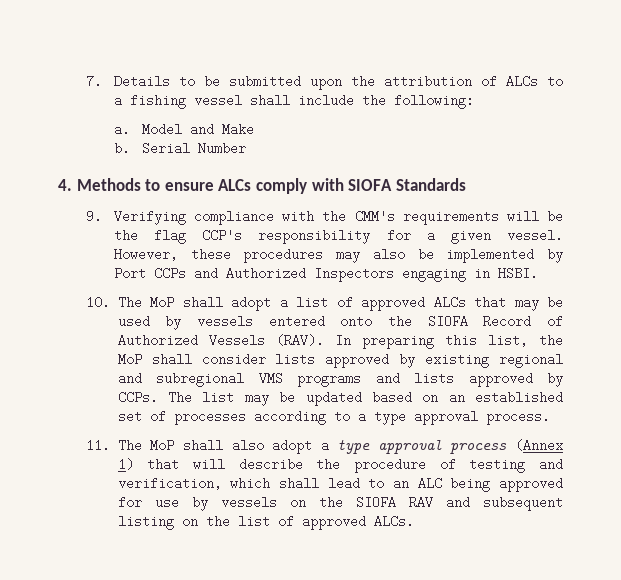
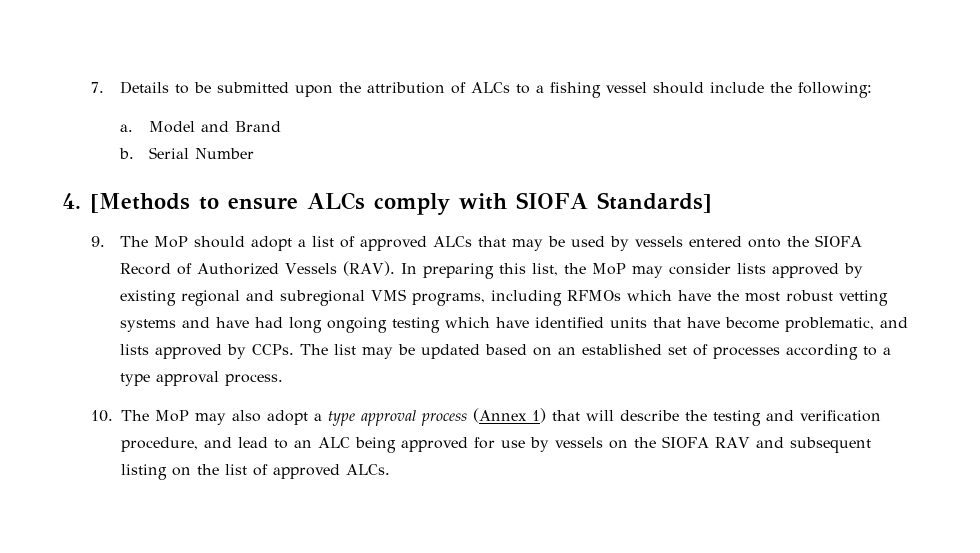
[250,94,291,107] shall -> [653,82,705,94] should
[222,123,255,136] Make -> [235,121,282,132] Brand
[76,178,141,191] Methods -> [90,193,190,213] [Methods
[395,178,466,191] [86,210,564,225] [114,229,564,244] [114,248,563,263] [114,267,539,282] [86,296,223,309] Standards // 9. Verifying compliance with the CMM's requirements will be the flag CCP's responsibility for a given vessel. However, these procedures may also be implemented by Port CCPs and Authorized Inspectors engaging in HSBI. // 10. The MoP shall -> [596,192,712,213] [91,236,246,248] Standards] // 9. The MoP should
[151,353,192,366] shall -> [632,266,664,278] may
[297,372,362,387] programs -> [412,290,889,306] [120,317,875,333] programs, including RFMOs which have the most robust vetting systems and have had long ongoing testing which have identified units that have become problematic,
[86,439,223,452] 11. The MoP shall -> [91,410,227,425] 10. The MoP may
[354,458,563,473] [117,477,320,490] procedure of testing and verification, which shall -> [713,410,882,426] [121,437,233,452] testing and verification procedure, and

